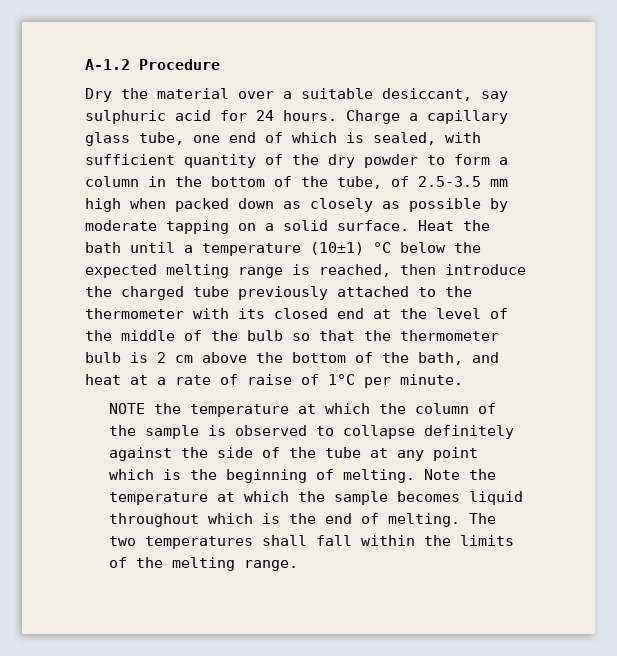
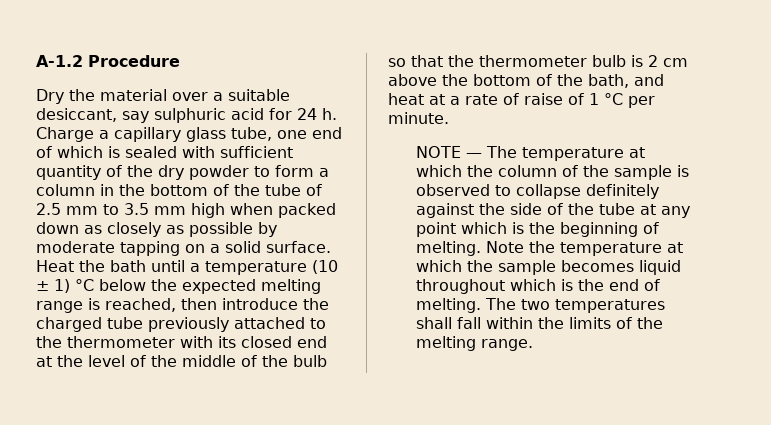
[283,110,337,121] hours. -> [322,108,337,120] h.
[373,132,436,145] sealed, -> [125,146,177,158] sealed
[337,176,481,189] tube, of 2.5-3.5 -> [265,184,322,196] [36,203,149,215] tube of 2.5 mm to 3.5
[310,242,364,255] (10±1) -> [312,260,338,274] [36,279,70,293] (10 ± 1)
[328,374,355,385] 1°C -> [589,93,623,105] 1 °C
[154,403,182,414] the -> [465,146,517,158] — The

